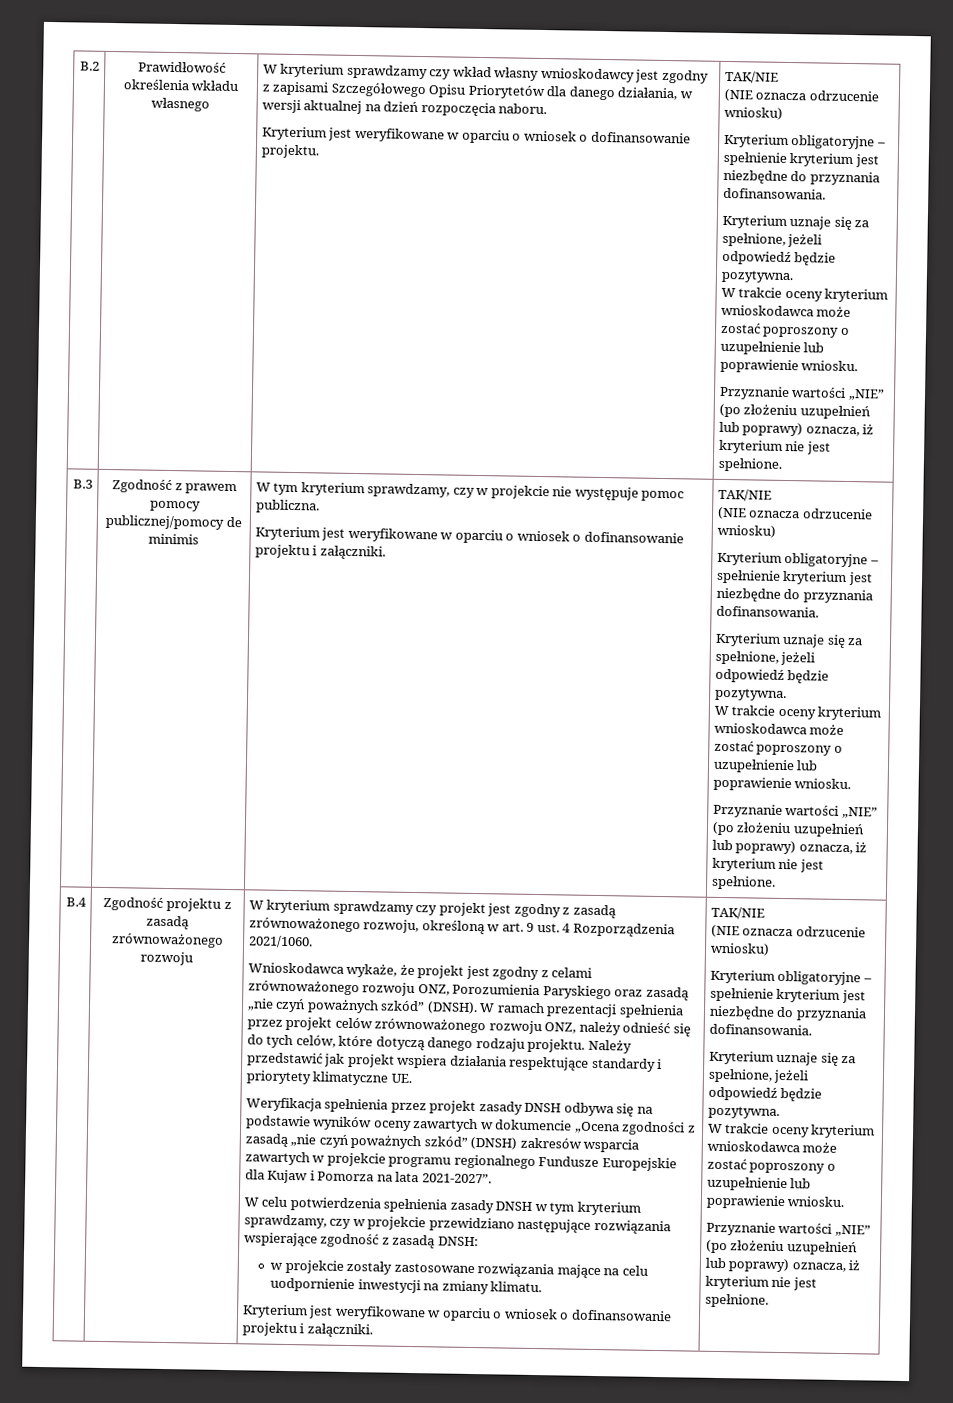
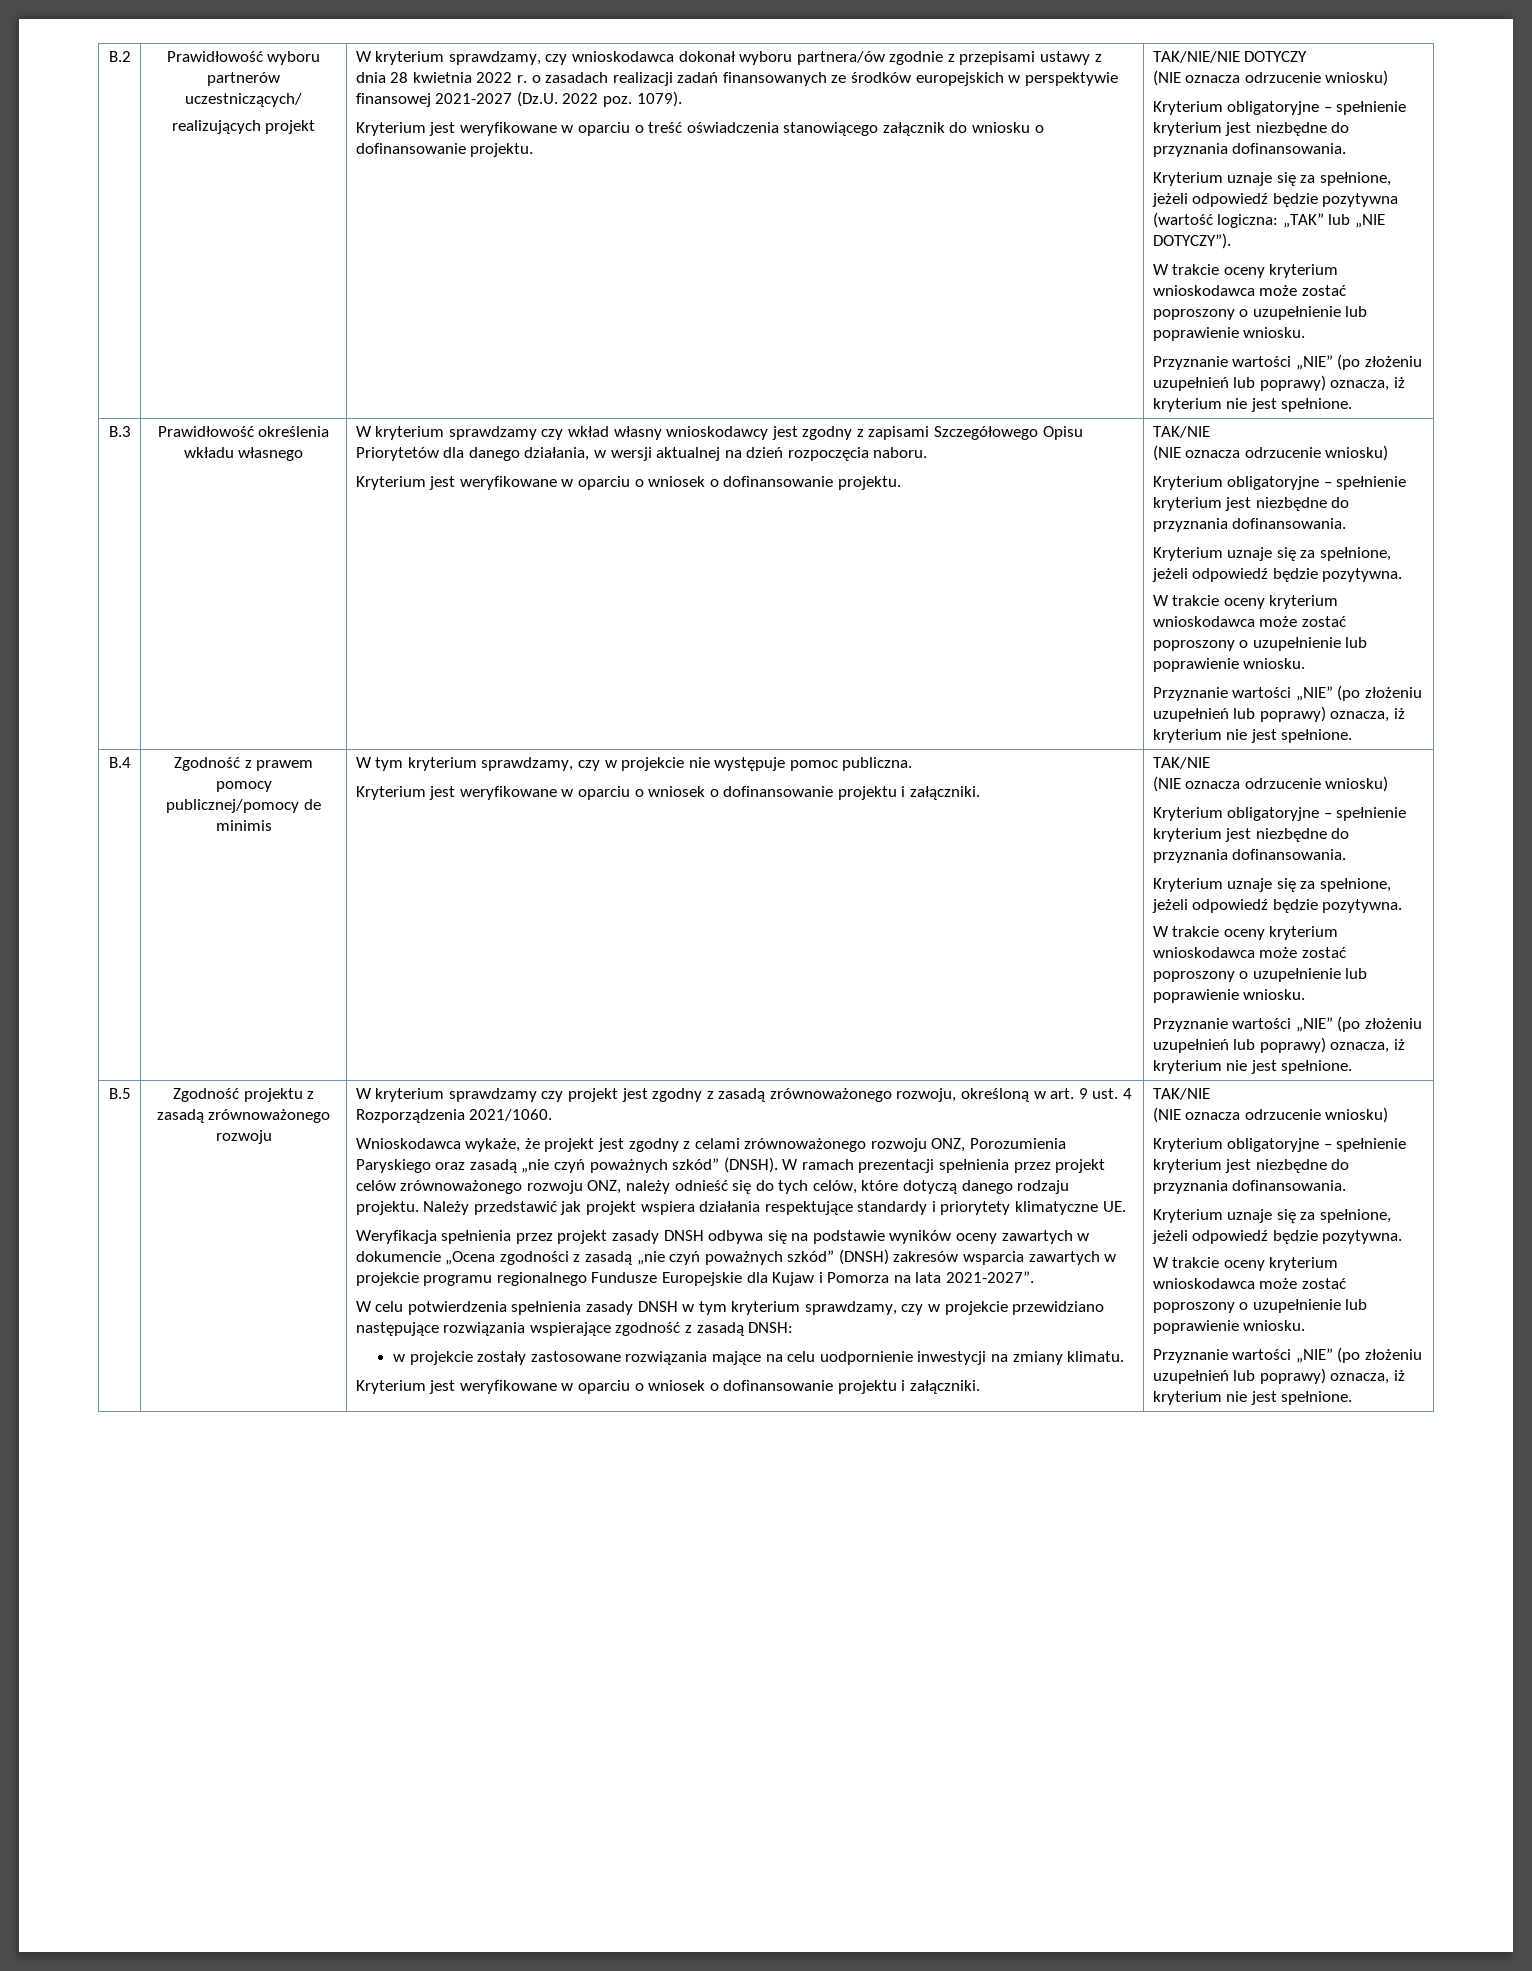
(100, 66) none -> [166,51,321,65] [207,72,280,86] [185,93,302,107] [171,120,316,134] [355,51,1102,65] [355,72,1118,86] [355,91,682,107] [355,122,1044,136] [355,143,534,157] [1152,51,1308,63] [1152,70,1389,86] [1152,101,1407,115] [1152,122,1350,136] [1152,143,1347,157] [1152,172,1391,186] [1151,193,1399,207] [1152,212,1385,228] [1152,233,1231,249] [1152,264,1339,278] [1152,285,1346,296] [1152,306,1368,320] [1152,327,1306,341] [1152,354,1422,370] [1152,375,1405,391] [1152,398,1353,412] [108,426,131,437] | Prawidłowość wyboru partnerów uczestniczących/ // realizujących projekt | W kryterium sprawdzamy, czy wnioskodawca dokonał wyboru partnera/ów zgodnie z przepisami ustawy z dnia 28 kwietnia 2022 r. o zasadach realizacji zadań finansowanych ze środków europejskich w perspektywie finansowej 2021-2027 (Dz.U. 2022 poz. 1079). // Kryterium jest weryfikowane w oparciu o treść oświadczenia stanowiącego załącznik do wniosku o dofinansowanie projektu. | TAK/NIE/NIE DOTYCZY // (NIE oznacza odrzucenie wniosku) // Kryterium obligatoryjne – spełnienie kryterium jest niezbędne do przyznania dofinansowania. // Kryterium uznaje się za spełnione, jeżeli odpowiedź będzie pozytywna (wartość logiczna: „TAK” lub „NIE DOTYCZY”). // W trakcie oceny kryterium wnioskodawca może zostać poproszony o uzupełnienie lub poprawienie wniosku. // Przyznanie wartości „NIE” (po złożeniu uzupełnień lub poprawy) oznacza, iż kryterium nie jest spełnione. // B.3
[72,479,93,489] B.3 -> [108,757,131,768] B.4
[65,897,87,907] B.4 -> [108,1088,131,1099] B.5

